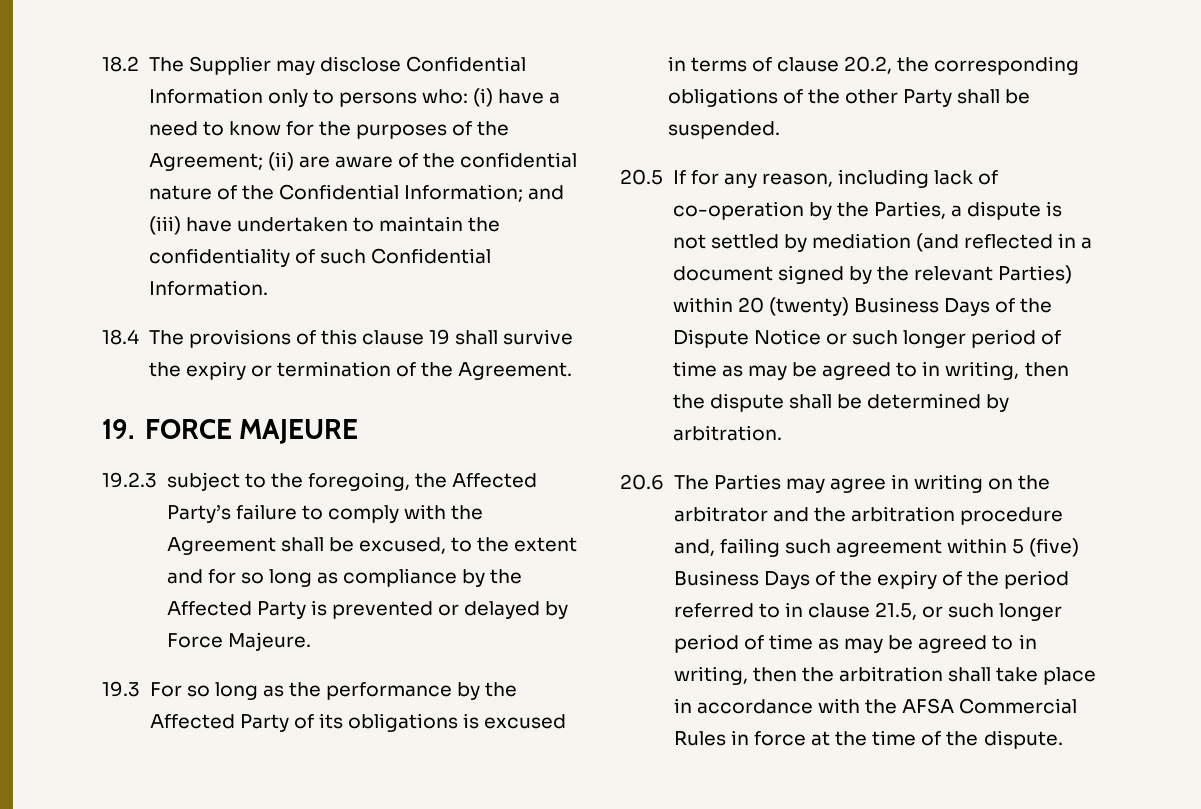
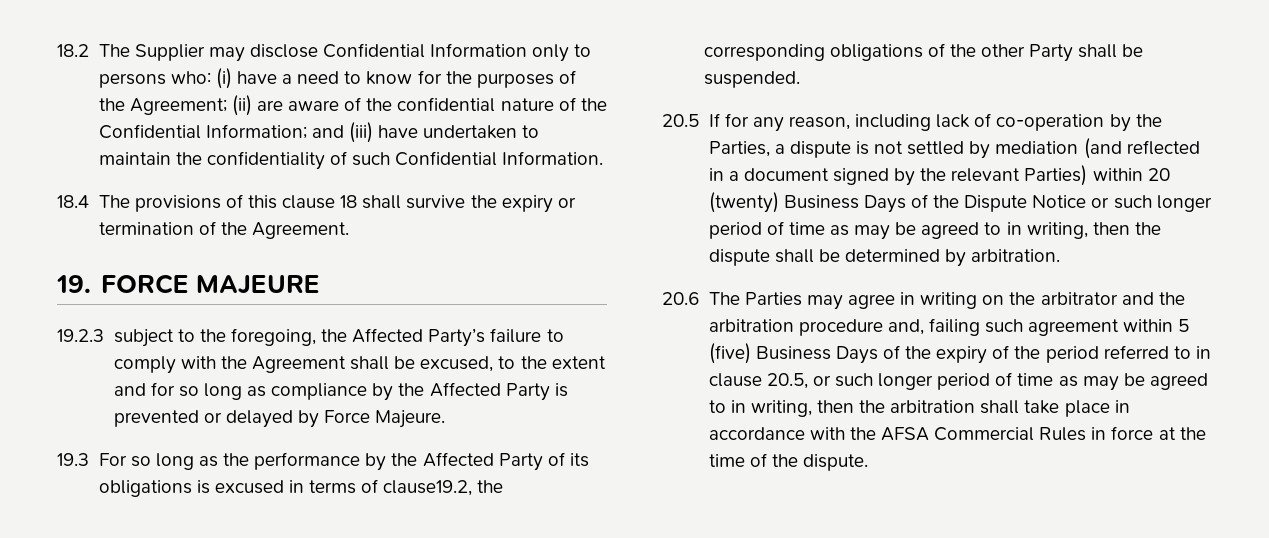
[429,329,451,345] 19 -> [340,195,358,208] 18
[776,56,893,74] clause 20.2, -> [383,480,473,496] clause19.2,
[875,602,918,620] 21.5, -> [766,373,808,389] 20.5,

